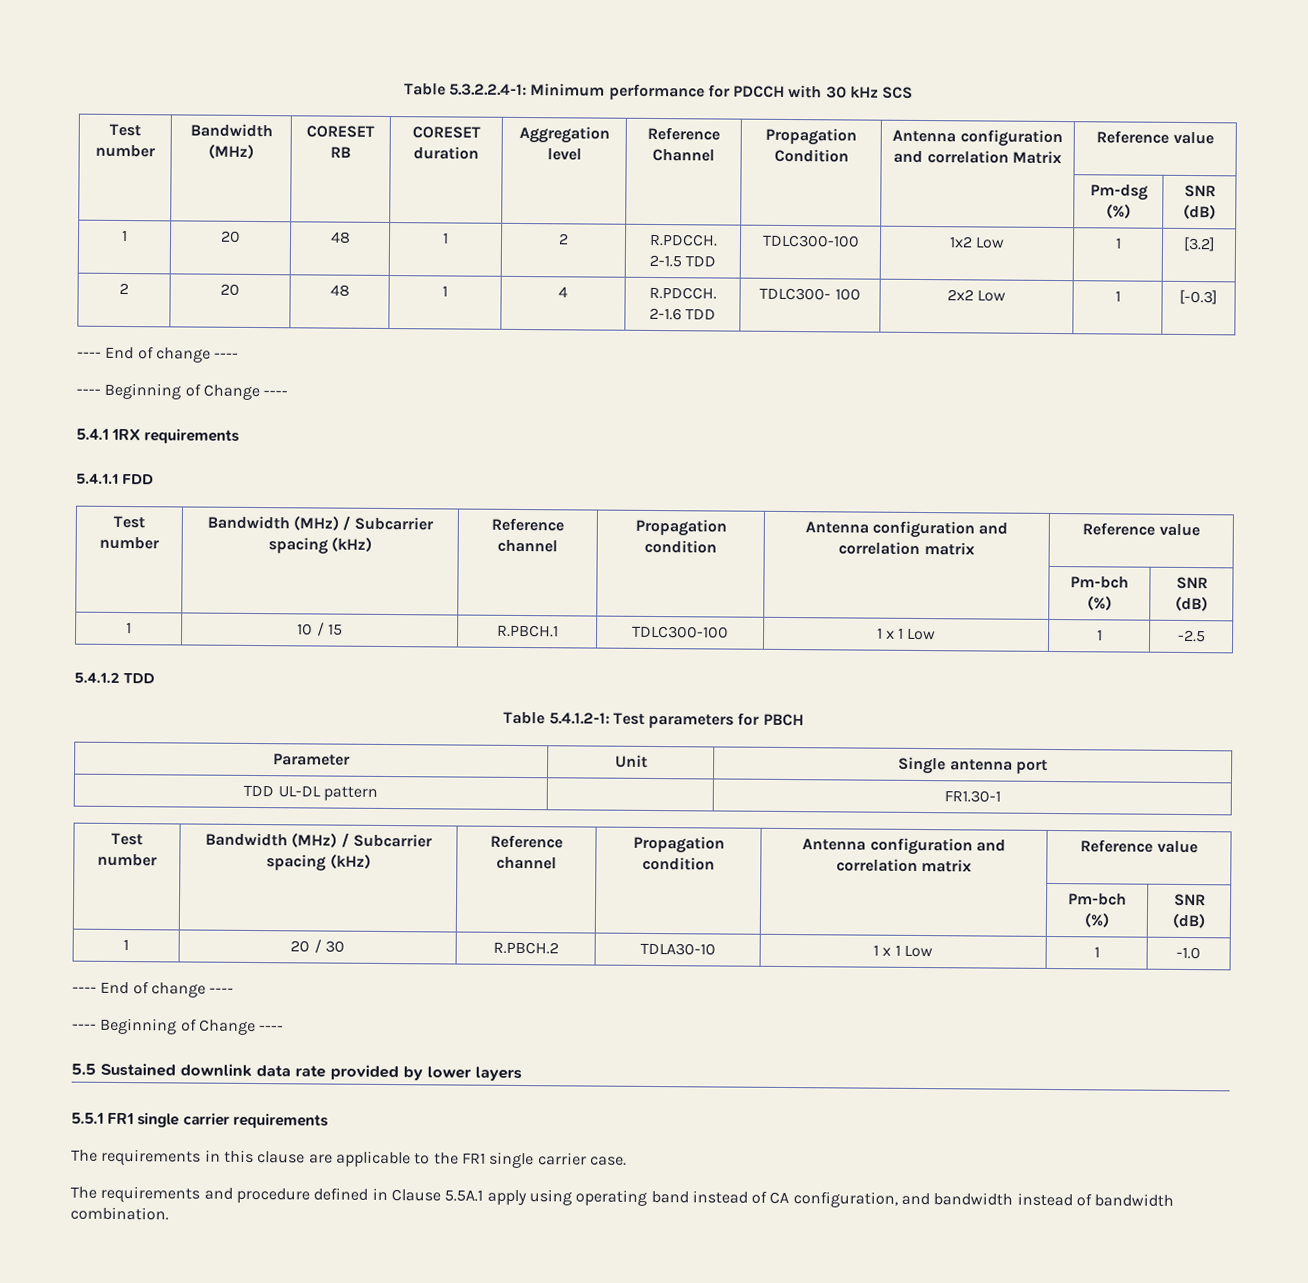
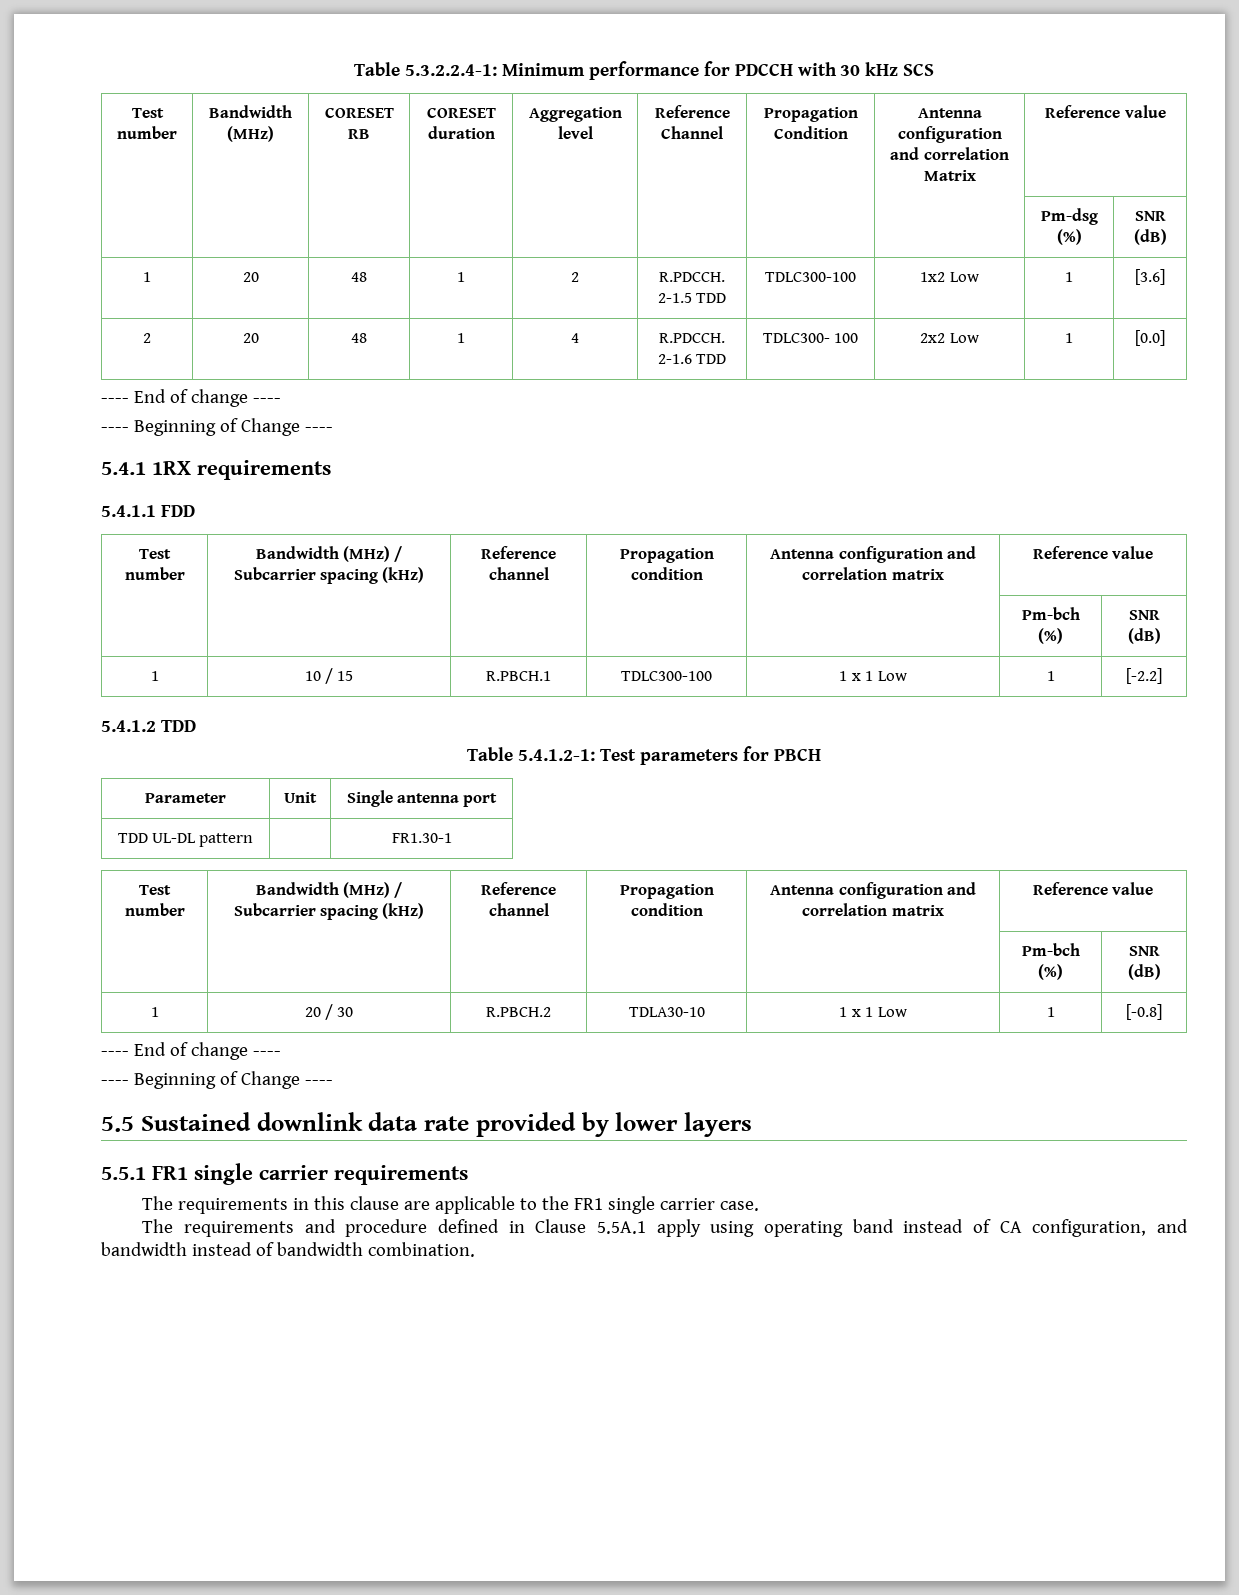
[1182,236,1216,252] [3.2] -> [1135,269,1165,285] [3.6]
[1179,289,1218,305] [-0.3] -> [1135,330,1165,346] [0.0]
[1177,629,1206,643] -2.5 -> [1126,668,1162,684] [-2.2]
[1176,946,1201,960] -1.0 -> [1126,1004,1162,1020] [-0.8]

